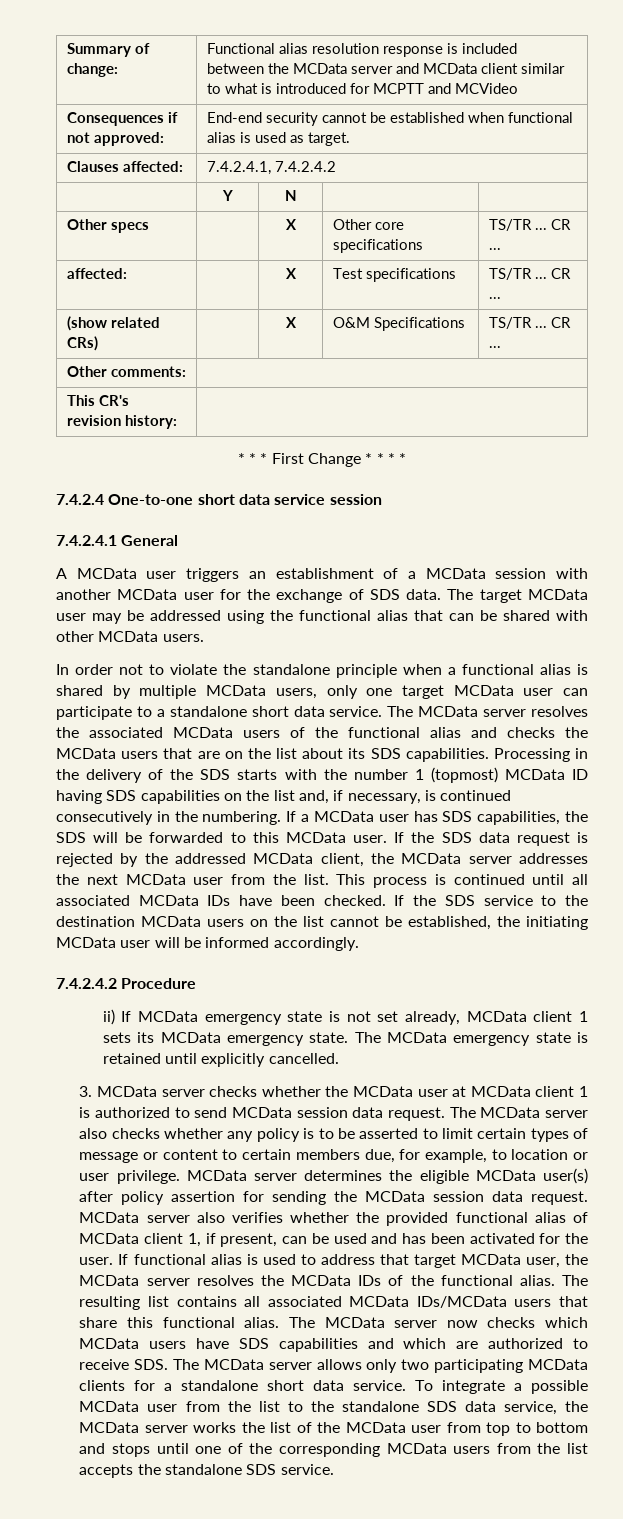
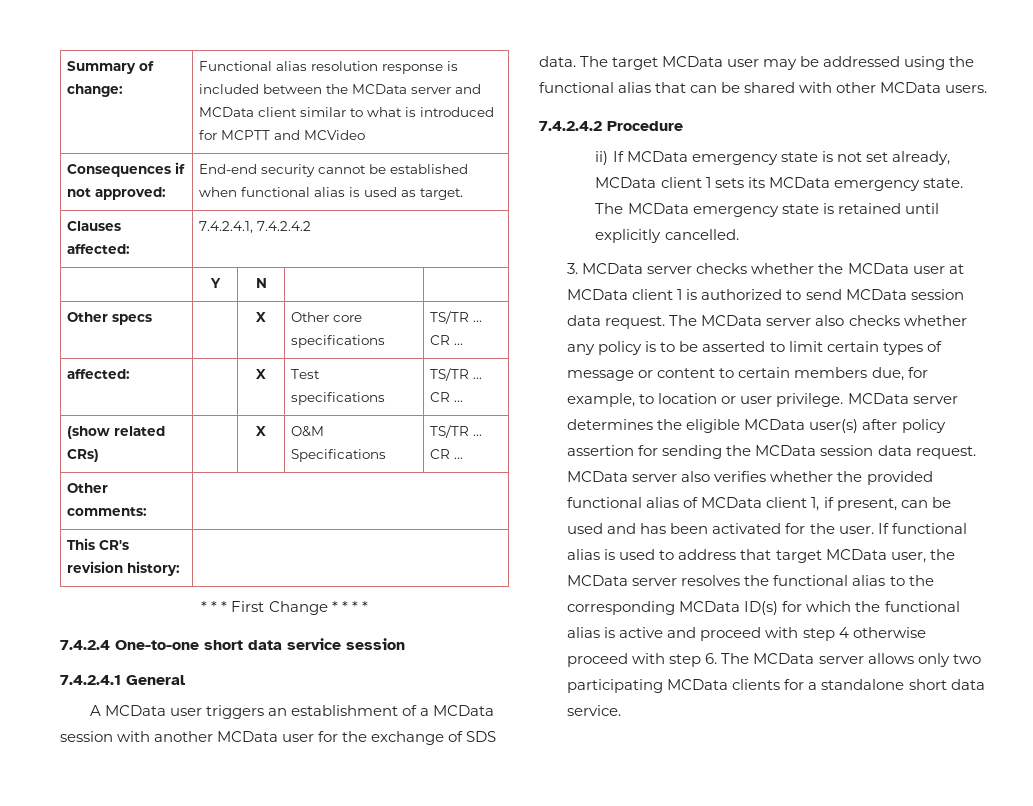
[56,664,588,678] [56,685,588,699] [56,706,588,720] [56,727,588,738] [56,748,588,762] [56,767,588,783] [56,790,512,804] [56,811,588,825] [56,832,588,846] [56,853,588,867] [56,874,588,888] [56,895,589,906] [56,916,588,930] [56,937,359,951] // In order not to violate the standalone principle when a functional alias is shared by multiple MCData users, only one target MCData user can participate to a standalone short data service. The MCData server resolves the associated MCData users of the functional alias and checks the MCData users that are on the list about its SDS capabilities. Processing in the delivery of the SDS starts with the number 1 (topmost) MCData ID having SDS capabilities on the list and, if necessary, is continued consecutively in the numbering. If a MCData user has SDS capabilities, the SDS will be forwarded to this MCData user. If the SDS data request is rejected by the addressed MCData client, the MCData server addresses the next MCData user from the list. This process is continued until all associated MCData IDs have been checked. If the SDS service to the destination MCData users on the list cannot be established, the initiating MCData user will be informed accordingly. -> (988, 89) none
[291,1275,588,1286] [79,1296,588,1310] [79,1317,588,1328] [79,1338,588,1352] [79,1359,169,1370] MCData IDs of the functional alias. The resulting list contains all associated MCData IDs/MCData users that share this functional alias. The MCData server now checks which MCData users have SDS capabilities and which are authorized to receive SDS. -> [773,575,934,586] [567,601,960,615] [567,627,926,641] [567,653,718,667] functional alias to the corresponding MCData ID(s) for which the functional alias is active and proceed with step 4 otherwise proceed with step 6.
[415,1380,588,1394] [79,1401,588,1415] [79,1422,589,1436] [79,1443,588,1457] [79,1464,334,1478] To integrate a possible MCData user from the list to the standalone SDS data service, the MCData server works the list of the MCData user from top to bottom and stops until one of the corresponding MCData users from the list accepts the standalone SDS service. -> (622, 710) none

